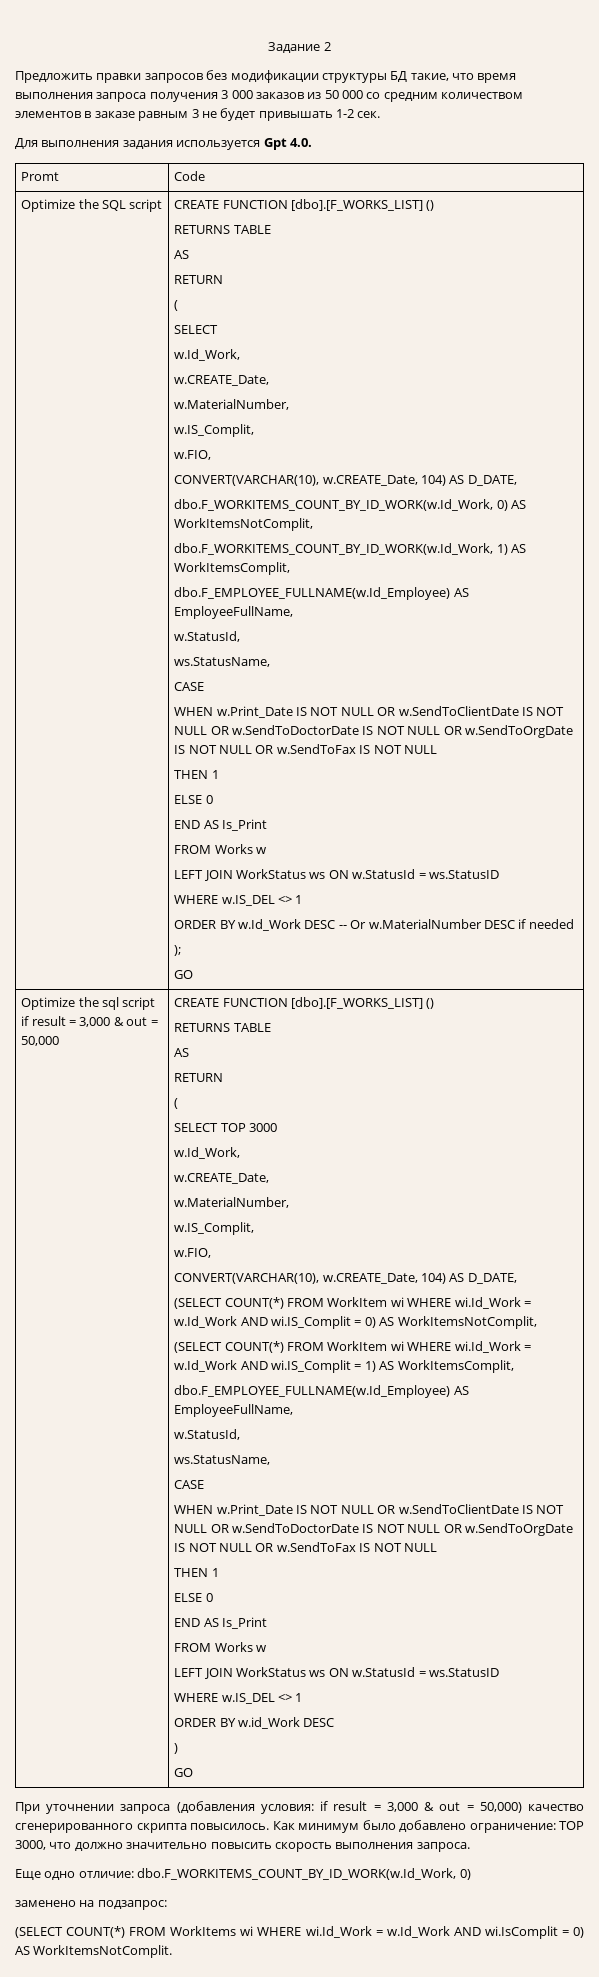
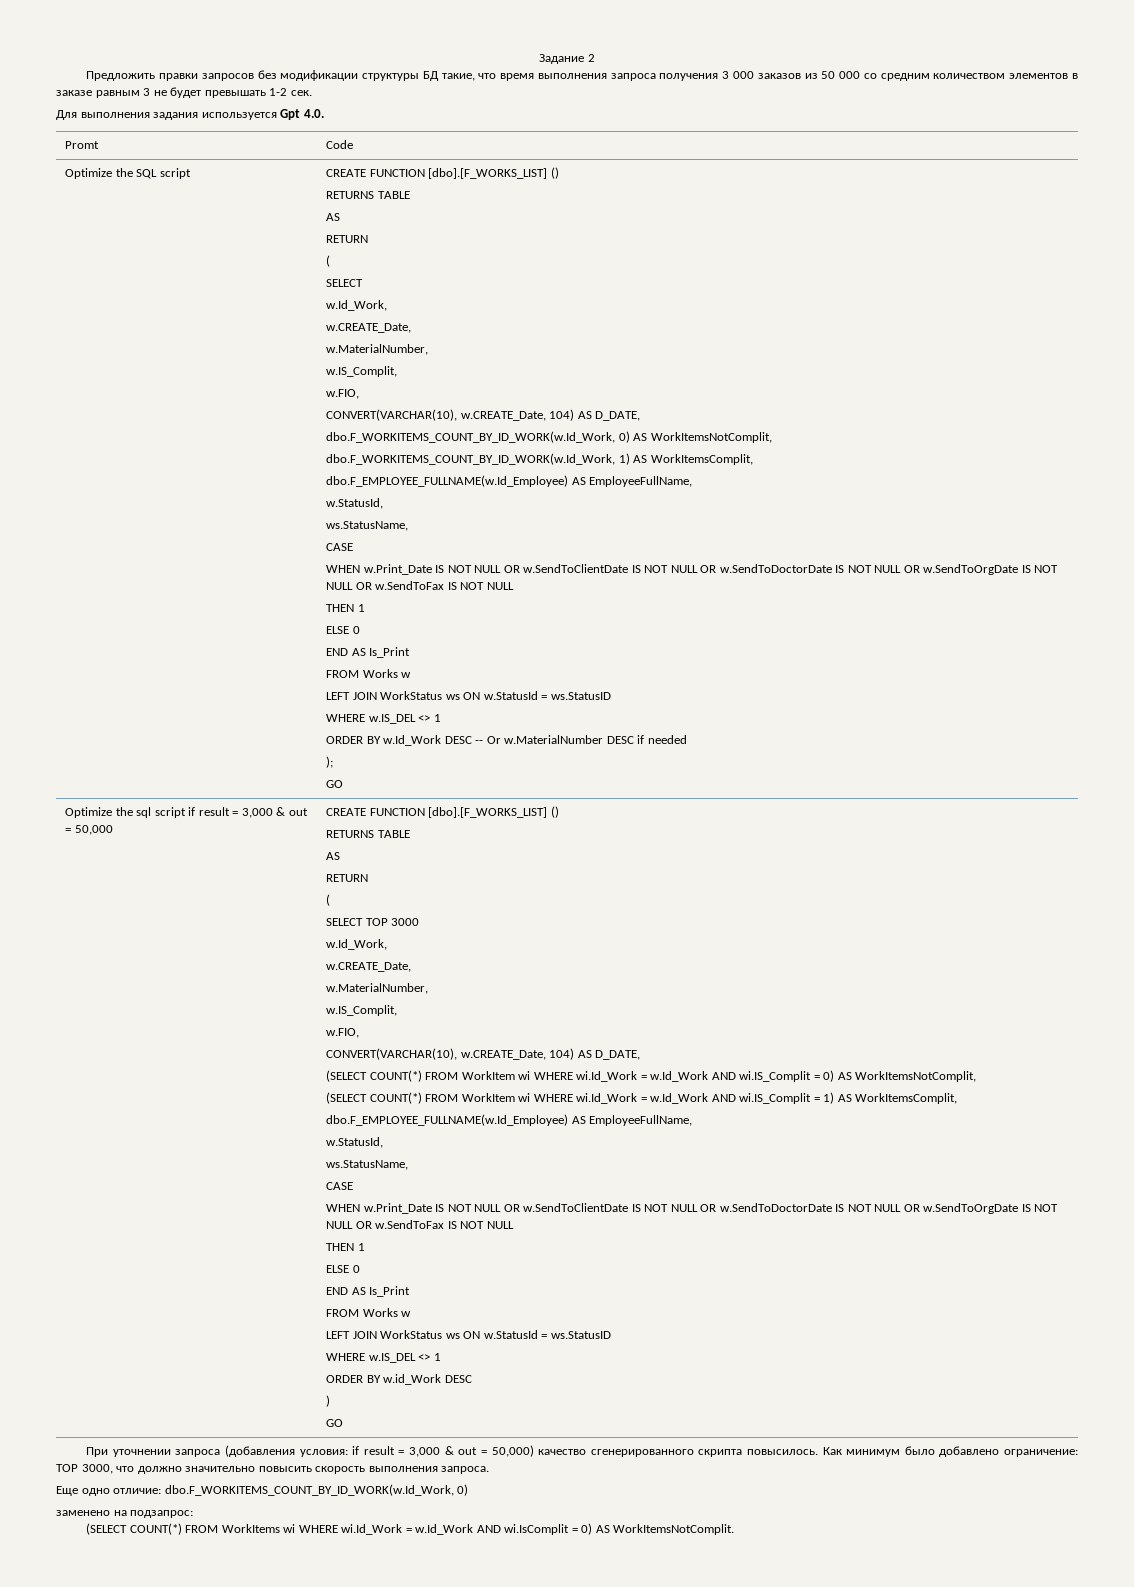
[258,111,333,121] привышать -> [204,90,266,98] превышать

